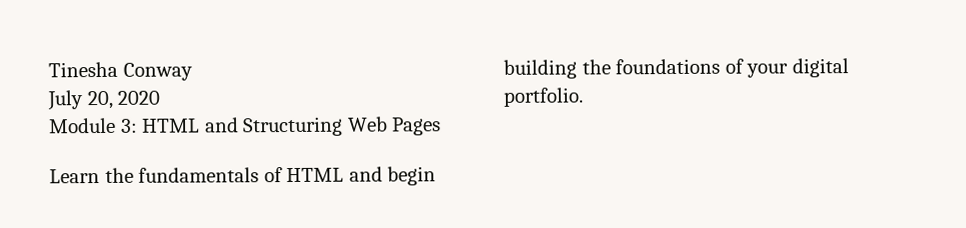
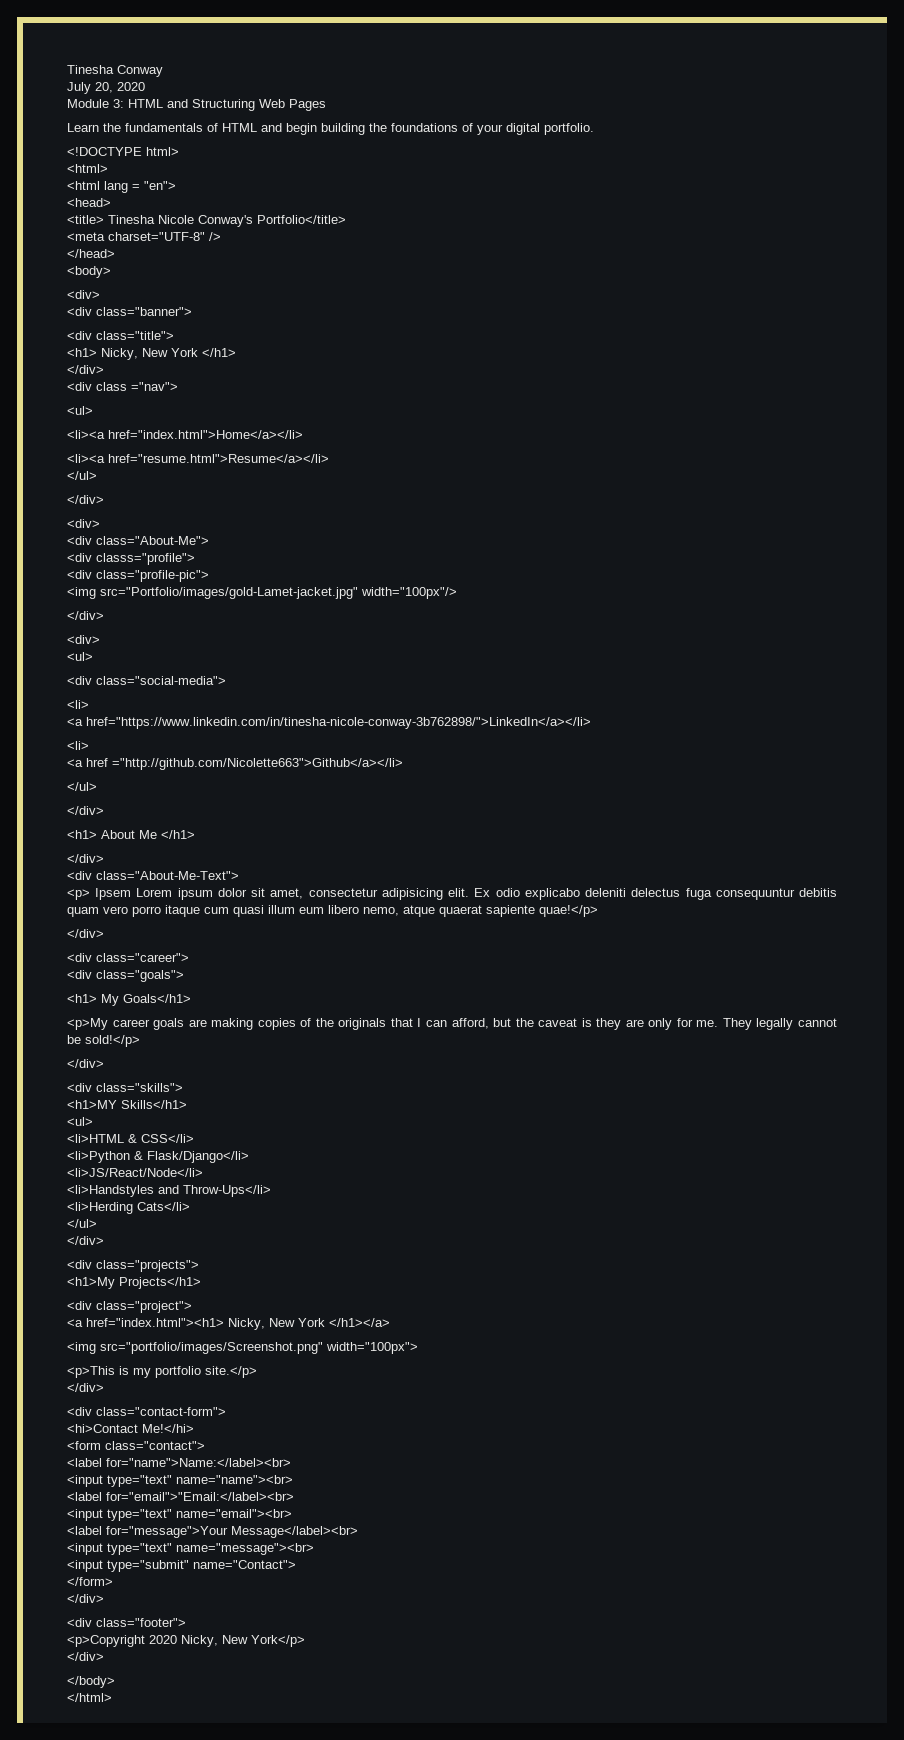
(583, 97) none -> [67,147,179,156] [67,164,108,173] [67,181,176,193] [67,198,111,207] [67,215,346,227] [67,232,221,241] [67,249,115,258] [67,266,111,278] [67,290,100,299] [67,307,192,316] [67,331,174,340] [67,348,236,360] [67,365,104,374] [67,382,178,391] [67,406,93,415] [67,430,303,439] [67,454,329,463] [67,471,97,480] [67,495,104,504] [67,519,100,528] [67,536,209,545] [67,553,195,565] [67,570,209,582] [67,587,457,599] [67,611,104,620] [67,635,100,644] [67,652,93,661] [67,676,226,685] [67,700,89,709] [67,717,591,729] [67,741,89,750] [67,758,403,770] [67,782,97,791] [67,806,104,815] [67,830,195,839] [67,854,104,863] [67,871,239,880] [67,888,838,900] [67,905,598,917] [67,929,104,938] [67,953,189,962] [67,970,184,982] [67,994,191,1006] [67,1018,837,1030] [67,1035,140,1047] [67,1059,104,1068] [67,1083,183,1092] [67,1100,187,1109] [67,1117,93,1126] [67,1134,194,1143] [67,1151,249,1163] [67,1168,203,1177] [67,1185,271,1197] [67,1202,190,1214] [67,1219,97,1228] [67,1236,104,1245] [67,1260,199,1272] [67,1277,201,1289] [67,1301,192,1313] [67,1318,390,1330] [67,1342,418,1354] [67,1366,257,1378] [67,1383,104,1392] [67,1407,226,1416] [67,1424,194,1433] [67,1441,205,1450] [67,1458,291,1467] [67,1475,293,1487] [67,1492,294,1501] [67,1509,292,1521] [67,1526,358,1538] [67,1543,314,1555] [67,1560,296,1572] [67,1577,113,1586] [67,1594,104,1603] [67,1618,186,1627] [67,1635,305,1647] [67,1652,104,1661] [67,1676,115,1688] [67,1693,112,1702] // <!DOCTYPE html> // <html> // <html lang = "en"> // <head> // <title> Tinesha Nicole Conway's Portfolio</title> // <meta charset="UTF-8" /> // </head> // <body> // <div> // <div class="banner"> // <div class="title"> // <h1> Nicky, New York </h1> // </div> // <div class ="nav"> // <ul> // <li><a href="index.html">Home</a></li> // <li><a href="resume.html">Resume</a></li> // </ul> // </div> // <div> // <div class="About-Me"> // <div classs="profile"> // <div class="profile-pic"> // <img src="Portfolio/images/gold-Lamet-jacket.jpg" width="100px"/> // </div> // <div> // <ul> // <div class="social-media"> // <li> // <a href="https://www.linkedin.com/in/tinesha-nicole-conway-3b762898/">LinkedIn</a></li> // <li> // <a href ="http://github.com/Nicolette663">Github</a></li> // </ul> // </div> // <h1> About Me </h1> // </div> // <div class="About-Me-Text"> // <p> Ipsem Lorem ipsum dolor sit amet, consectetur adipisicing elit. Ex odio explicabo deleniti delectus fuga consequuntur debitis quam vero porro itaque cum quasi illum eum libero nemo, atque quaerat sapiente quae!</p> // </div> // <div class="career"> // <div class="goals"> // <h1> My Goals</h1> // <p>My career goals are making copies of the originals that I can afford, but the caveat is they are only for me. They legally cannot be sold!</p> // </div> // <div class="skills"> // <h1>MY Skills</h1> // <ul> // <li>HTML & CSS</li> // <li>Python & Flask/Django</li> // <li>JS/React/Node</li> // <li>Handstyles and Throw-Ups</li> // <li>Herding Cats</li> // </ul> // </div> // <div class="projects"> // <h1>My Projects</h1> // <div class="project"> // <a href="index.html"><h1> Nicky, New York </h1></a> // <img src="portfolio/images/Screenshot.png" width="100px"> // <p>This is my portfolio site.</p> // </div> // <div class="contact-form"> // <hi>Contact Me!</hi> // <form class="contact"> // <label for="name">Name:</label><br> // <input type="text" name="name"><br> // <label for="email">"Email:</label><br> // <input type="text" name="email"><br> // <label for="message">Your Message</label><br> // <input type="text" name="message"><br> // <input type="submit" name="Contact"> // </form> // </div> // <div class="footer"> // <p>Copyright 2020 Nicky, New York</p> // </div> // </body> // </html>

